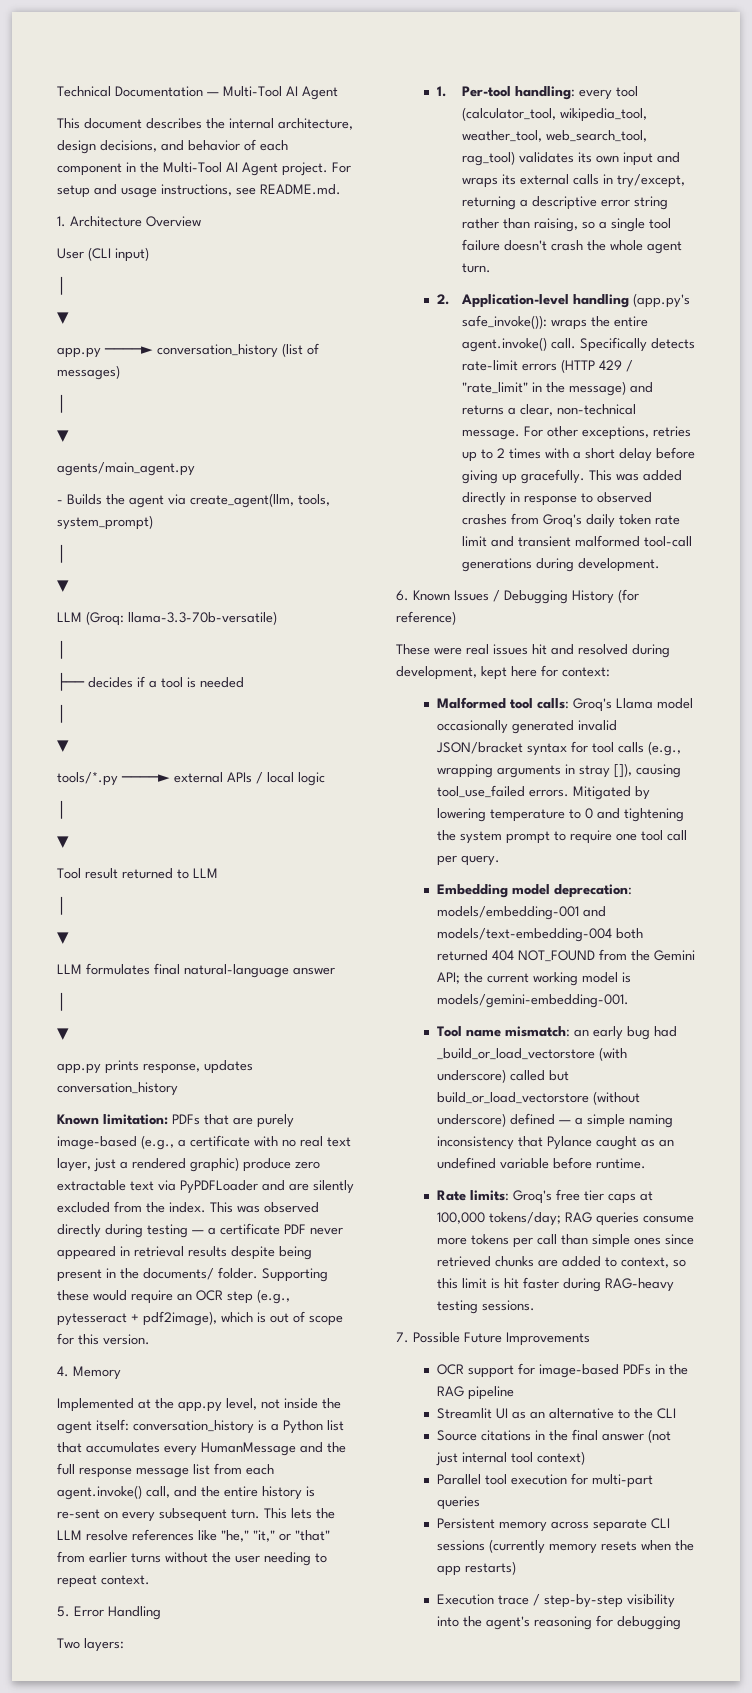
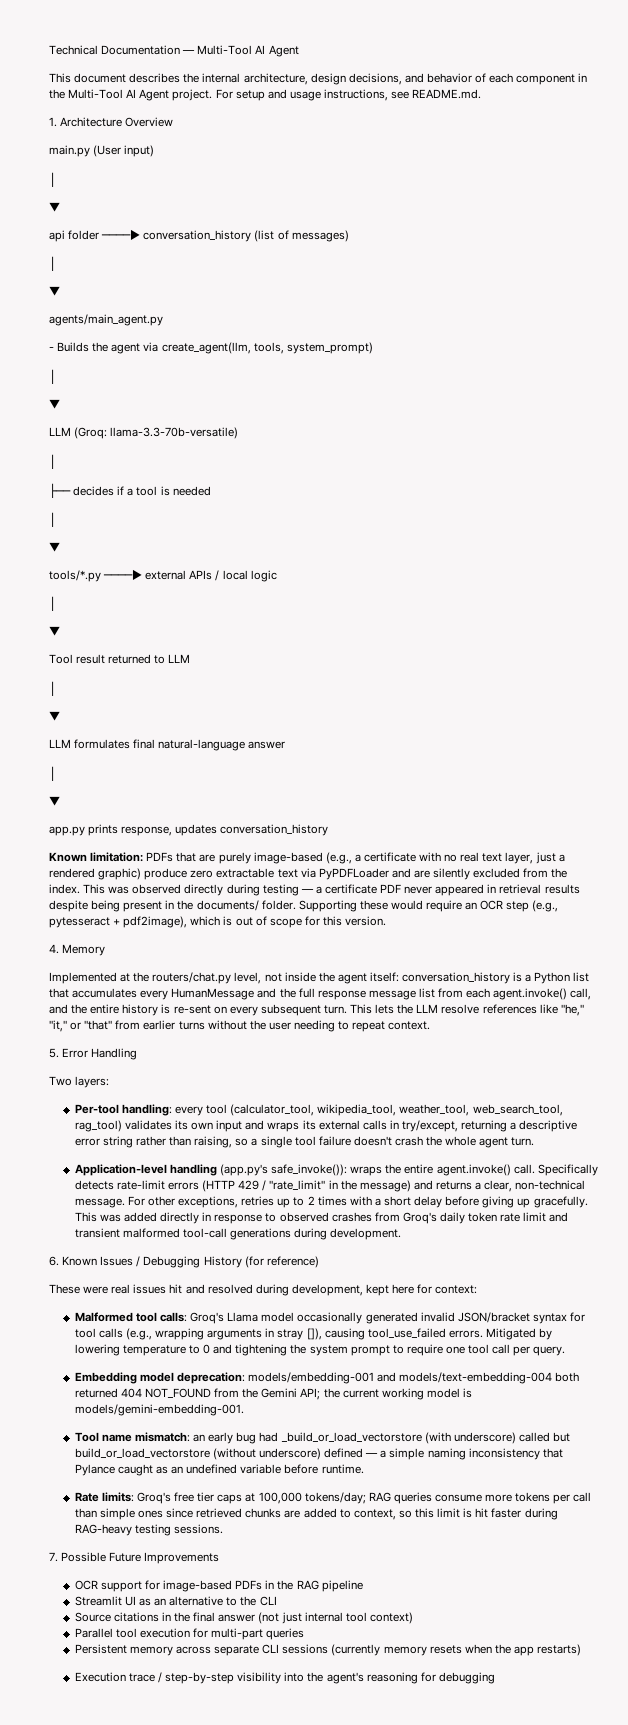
[57,247,111,261] User (CLI -> [49,145,122,157] main.py (User
[57,347,101,358] app.py -> [49,230,100,242] api folder
[178,1401,222,1412] app.py -> [152,972,232,984] routers/chat.py
[436,86,446,97] 1. -> (110, 1082) none
[436,294,449,305] 2. -> (535, 1141) none

